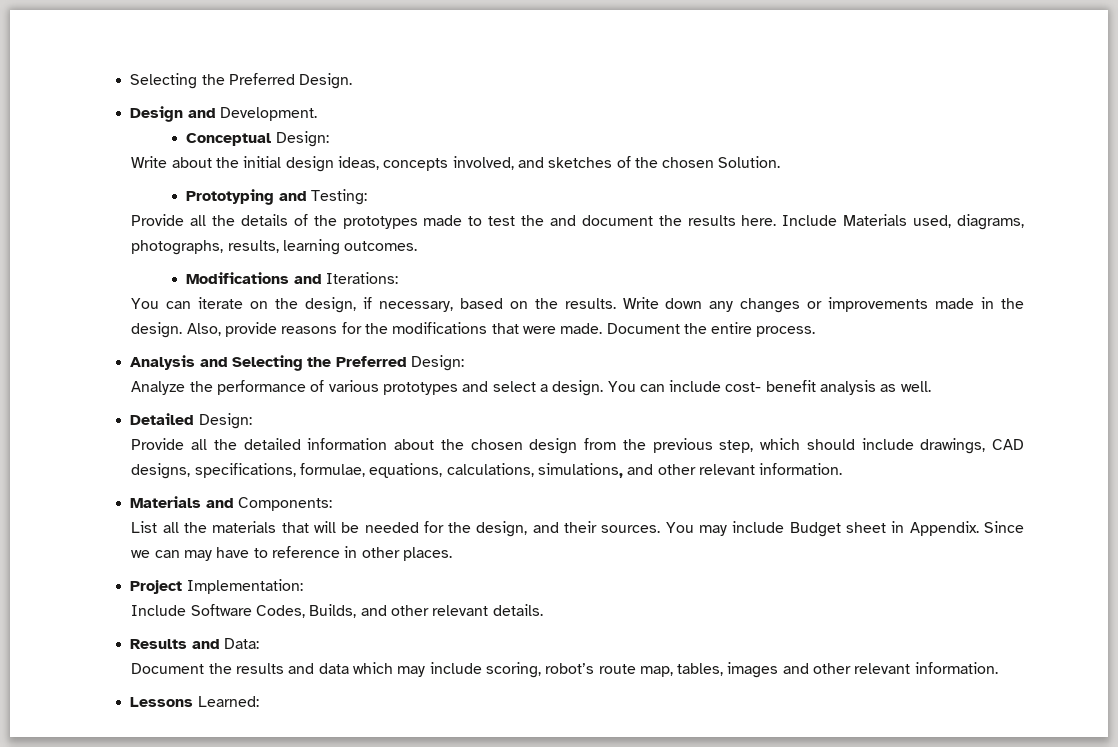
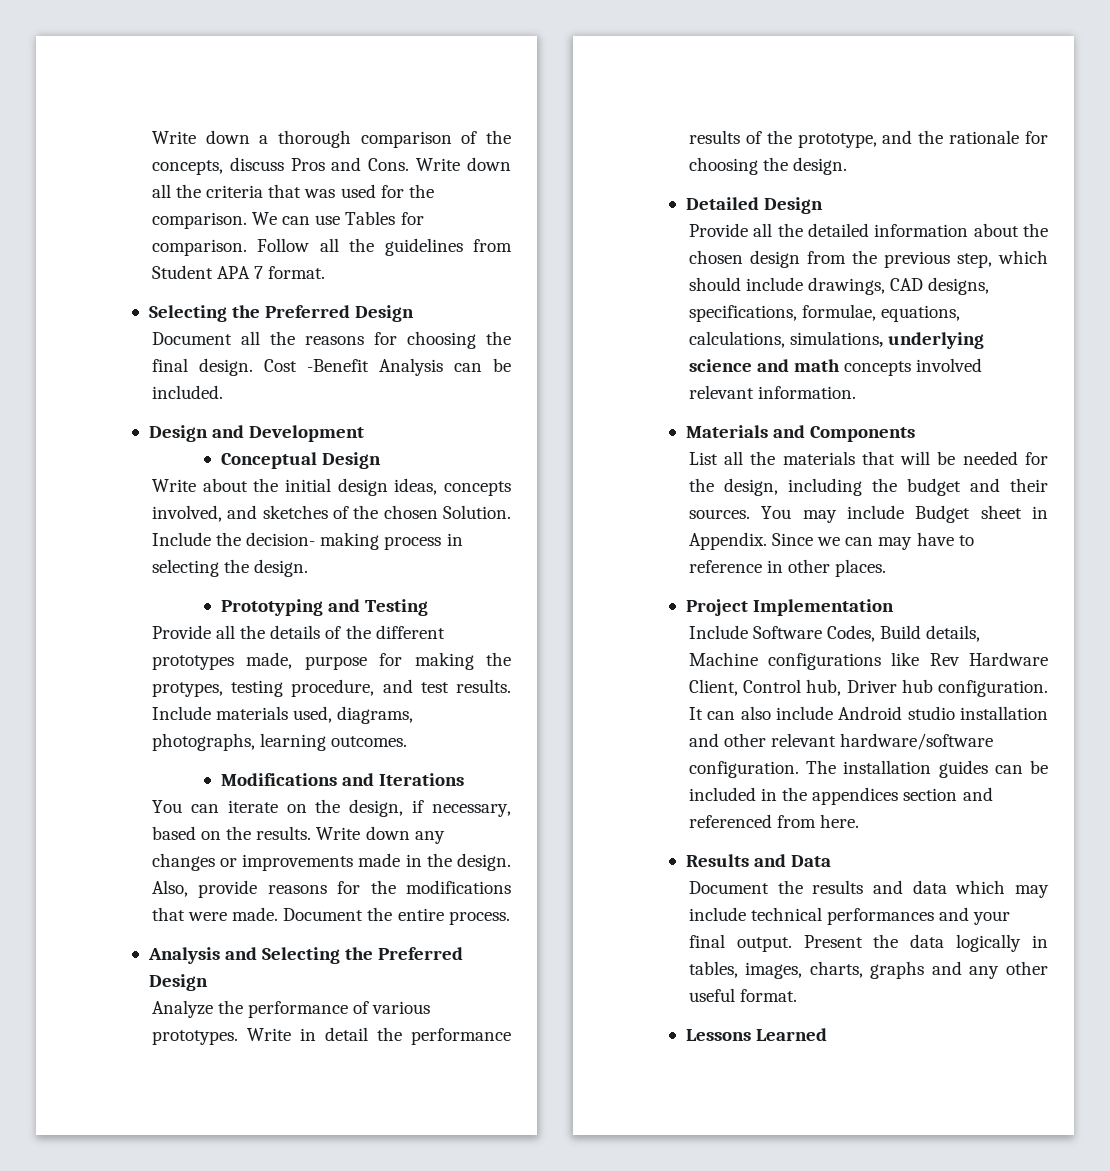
[130,73,353,89] Selecting the Preferred Design. -> [151,130,512,148] [151,157,511,175] [151,184,434,198] [151,211,424,229] [151,238,512,256] [151,265,326,279] [148,305,415,322] [151,331,512,349] [151,358,512,376] [151,385,223,399] Write down a thorough comparison of the concepts, discuss Pros and Cons. Write down all the criteria that was used for the comparison. We can use Tables for comparison. Follow all the guidelines from Student APA 7 format. // Selecting the Preferred Design // Document all the reasons for choosing the final design. Cost -Benefit Analysis can be included.
[219,107,317,121] Development. -> [249,425,365,442] Development
[275,131,329,147] Design: -> [321,452,381,469] Design
(781, 162) none -> [151,532,463,550] [151,559,309,577] Include the decision- making process in selecting the design.
[310,189,367,205] Testing: -> [364,599,428,616] Testing
[342,214,908,229] prototypes made to test the and document the results here. Include Materials -> [375,625,445,639] [151,652,511,670] [151,679,512,697] [151,706,289,720] different prototypes made, purpose for making the protypes, testing procedure, and test results. Include materials
[227,240,279,253] results, -> (255, 742) none
[325,272,398,284] Iterations: -> [378,773,464,786] Iterations
[410,355,464,371] Design: -> [148,974,208,991] Design
[382,380,931,396] prototypes and select a design. You can include cost- benefit analysis as well. -> [151,1027,511,1045] [688,130,1048,148] [688,157,848,175] prototypes. Write in detail the performance results of the prototype, and the rationale for choosing the design.
[198,413,252,429] Design: -> [763,197,823,214] Design
[627,464,696,475] and other -> [888,332,985,349] [688,358,983,376] underlying science and math concepts involved
[237,497,332,511] Components: -> [810,426,916,442] Components
(528, 529) none -> [787,478,961,496] including the budget
[186,579,303,594] Implementation: -> [752,599,894,616] Implementation
[309,604,543,618] Builds, and other relevant details. -> [880,625,981,642] [688,652,1048,670] [688,679,1048,697] [688,706,1048,720] [688,733,994,750] [688,760,1048,778] [688,787,993,805] [688,814,860,828] Build details, Machine configurations like Rev Hardware Client, Control hub, Driver hub configuration. It can also include Android studio installation and other relevant hardware/software configuration. The installation guides can be included in the appendices section and referenced from here.
[223,638,259,649] Data: -> [791,855,832,867] Data
[485,662,998,678] scoring, robot’s route map, tables, images and other relevant information. -> [751,907,1011,925] [688,934,1048,952] [688,961,1048,979] [688,988,798,1002] technical performances and your final output. Present the data logically in tables, images, charts, graphs and any other useful format.
[197,696,259,707] Learned: -> [755,1028,827,1041] Learned

